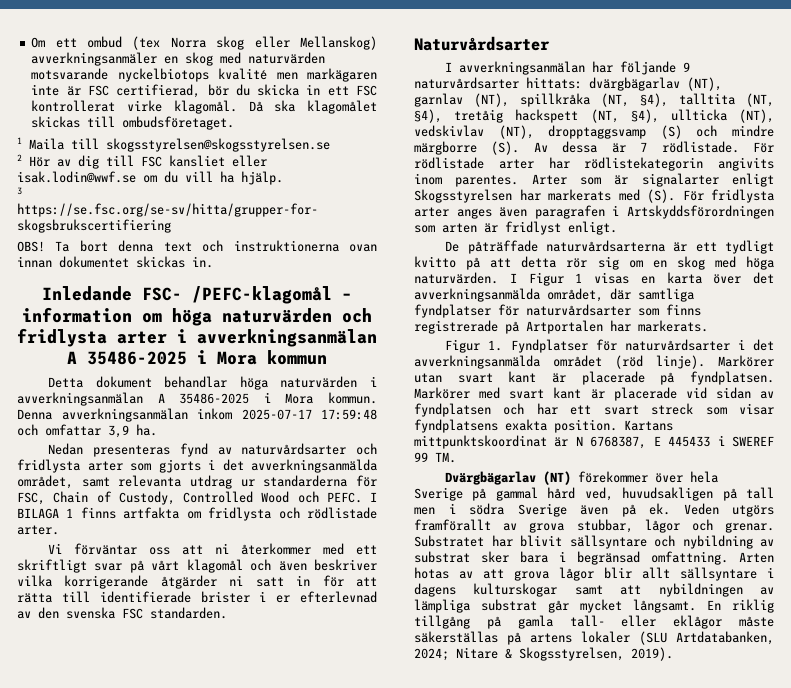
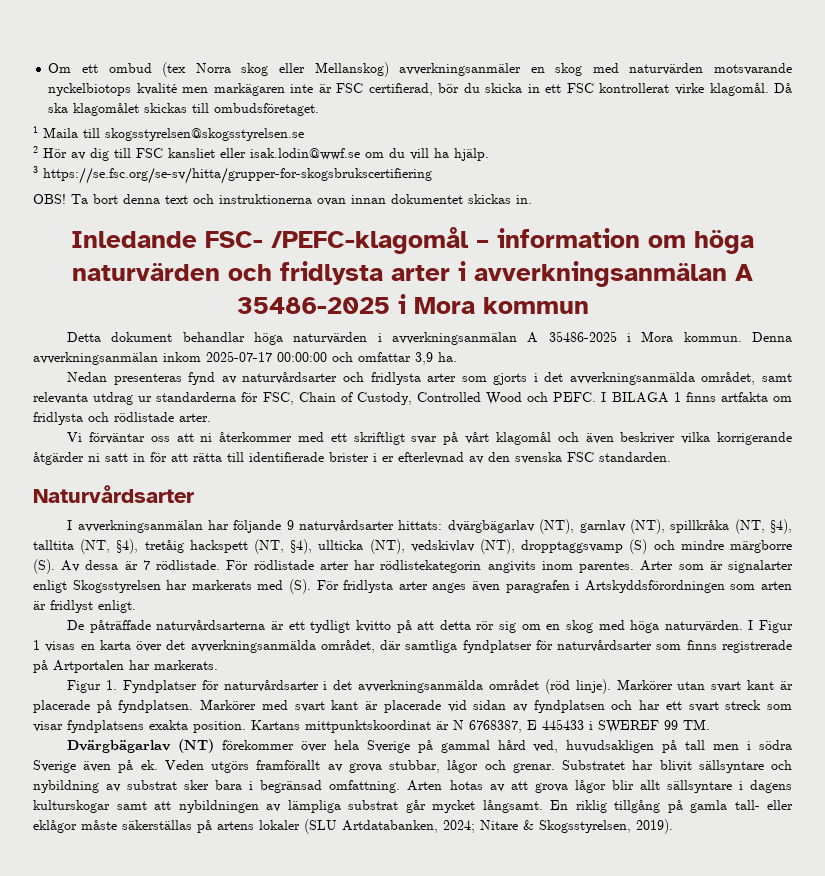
[321,409,377,420] 17:59:48 -> [277,352,327,362] 00:00:00

